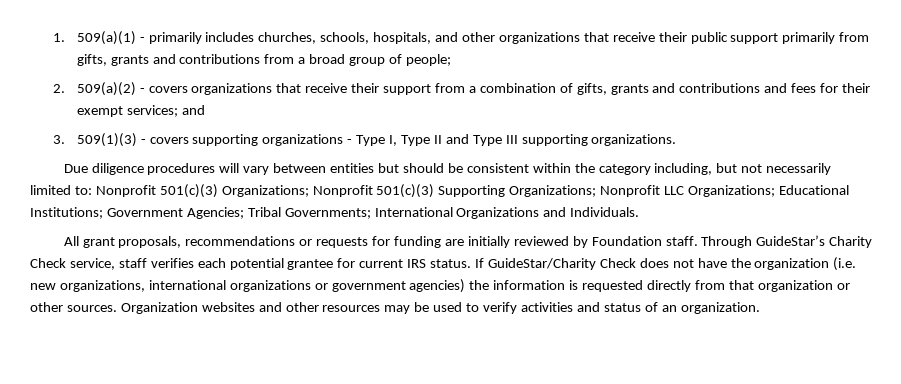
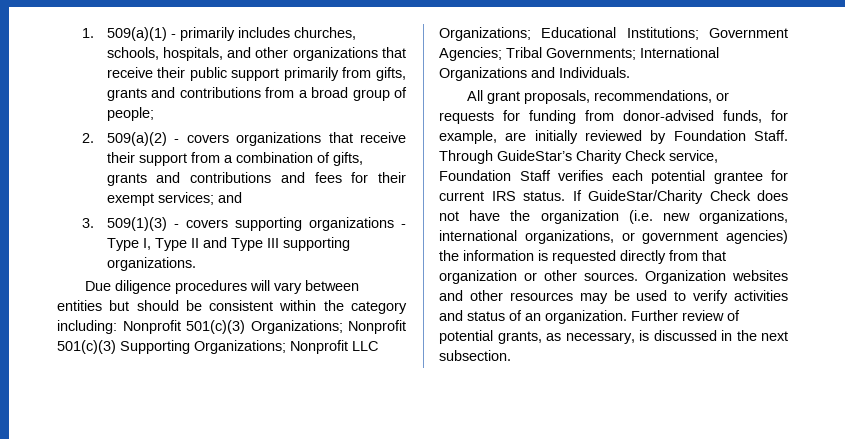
[654,163,832,175] [30,185,92,195] including, but not necessarily limited to: -> [57,320,117,334] including:
[185,236,296,246] recommendations -> [594,90,713,103] recommendations,
(442, 242) none -> [585,110,788,123] [439,130,497,144] from donor-advised funds, for example,
[665,236,698,246] staff. -> [754,130,788,141] Staff.
[118,258,147,268] staff -> [439,170,551,181] Foundation Staff
[229,280,311,292] organizations -> [524,230,614,244] organizations,
(760, 308) none -> [631,310,740,321] [439,330,788,344] [439,350,511,361] Further review of potential grants, as necessary, is discussed in the next subsection.

